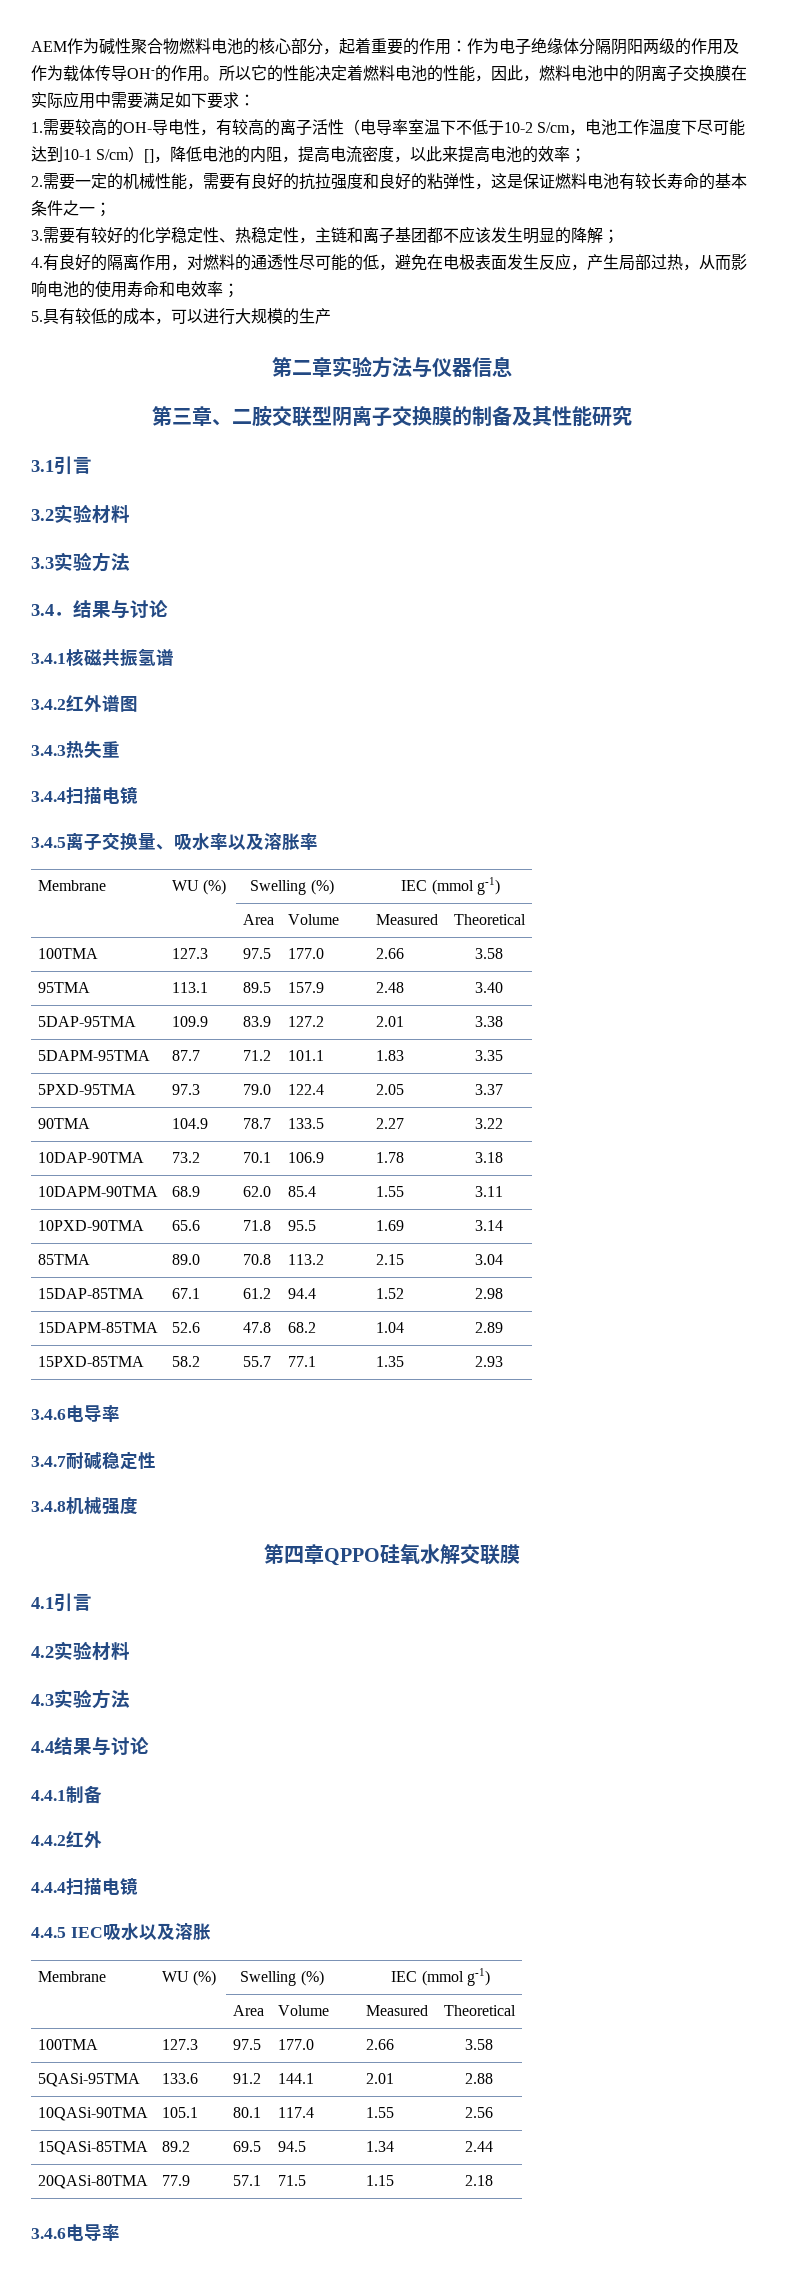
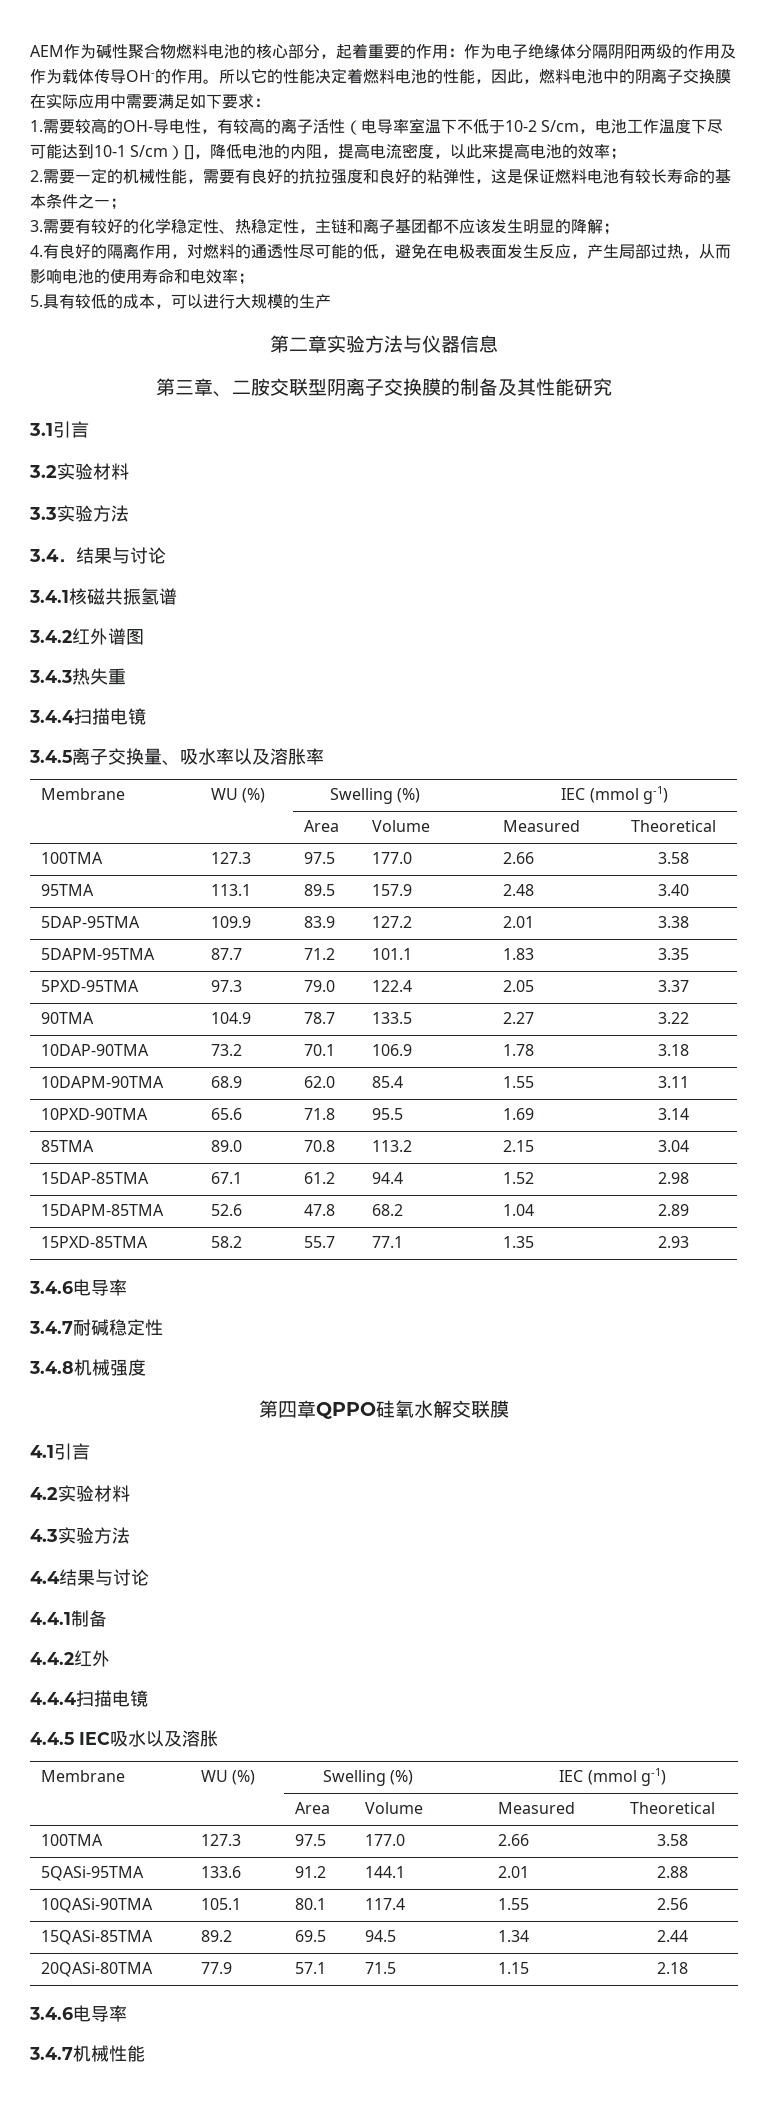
(120, 2232) none -> [29,2045,145,2062] // 3.4.7机械性能

